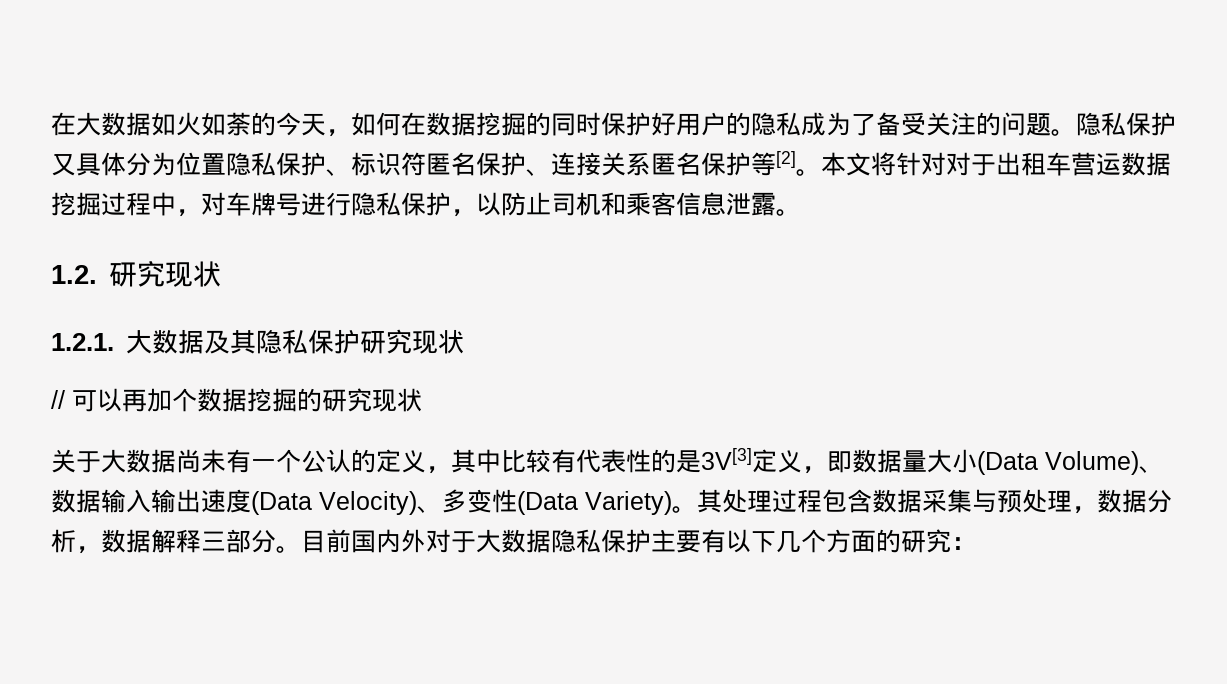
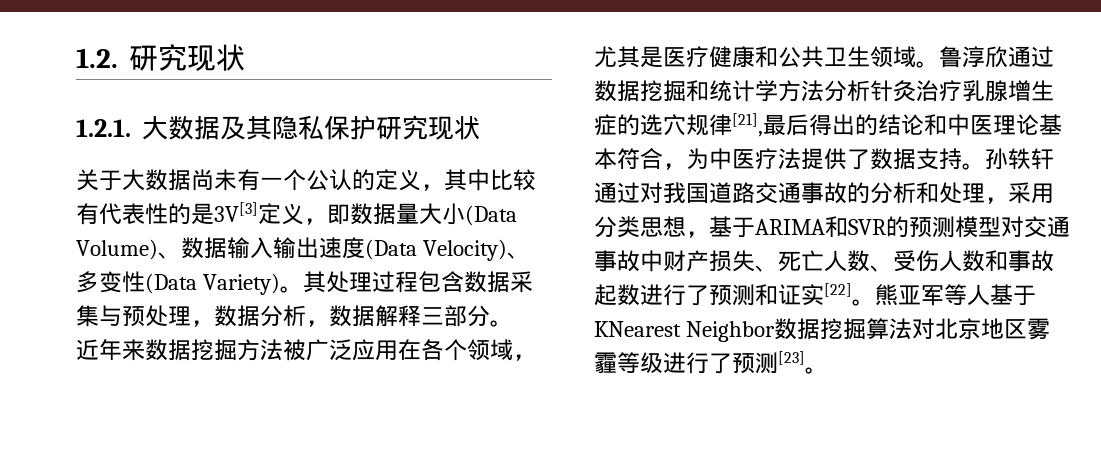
[51,112,1176,137] [51,151,796,176] [796,152,1171,176] [51,192,801,217] 在大数据如火如荼的今天，如何在数据挖掘的同时保护好用户的隐私成为了备受关注的问题。隐私保护又具体分为位置隐私保护、标识符匿名保护、连接关系匿名保护等[2]。本文将针对对于出租车营运数据挖掘过程中，对车牌号进行隐私保护，以防止司机和乘客信息泄露。 // -> (76, 58) none
[51,388,422,412] // // 可以再加个数据挖掘的研究现状 -> (481, 127) none
[301,529,976,553] 目前国内外对于大数据隐私保护主要有以下几个方面的研究： -> [76,339,536,361] [594,46,1054,68] [594,80,1054,102] [594,113,1062,137] [594,148,1054,170] [594,182,1054,204] [594,216,1070,238] [594,250,1054,272] [594,283,852,306] [852,284,1036,306] [594,318,1051,342] [594,351,805,374] [805,367,828,374] // 近年来数据挖掘方法被广泛应用在各个领域，尤其是医疗健康和公共卫生领域。鲁淳欣通过数据挖掘和统计学方法分析针灸治疗乳腺增生症的选穴规律[21],最后得出的结论和中医理论基本符合，为中医疗法提供了数据支持。孙轶轩通过对我国道路交通事故的分析和处理，采用分类思想，基于ARIMA和SVR的预测模型对交通事故中财产损失、死亡人数、受伤人数和事故起数进行了预测和证实[22]。熊亚军等人基于KNearest Neighbor数据挖掘算法对北京地区雾霾等级进行了预测[23]。

